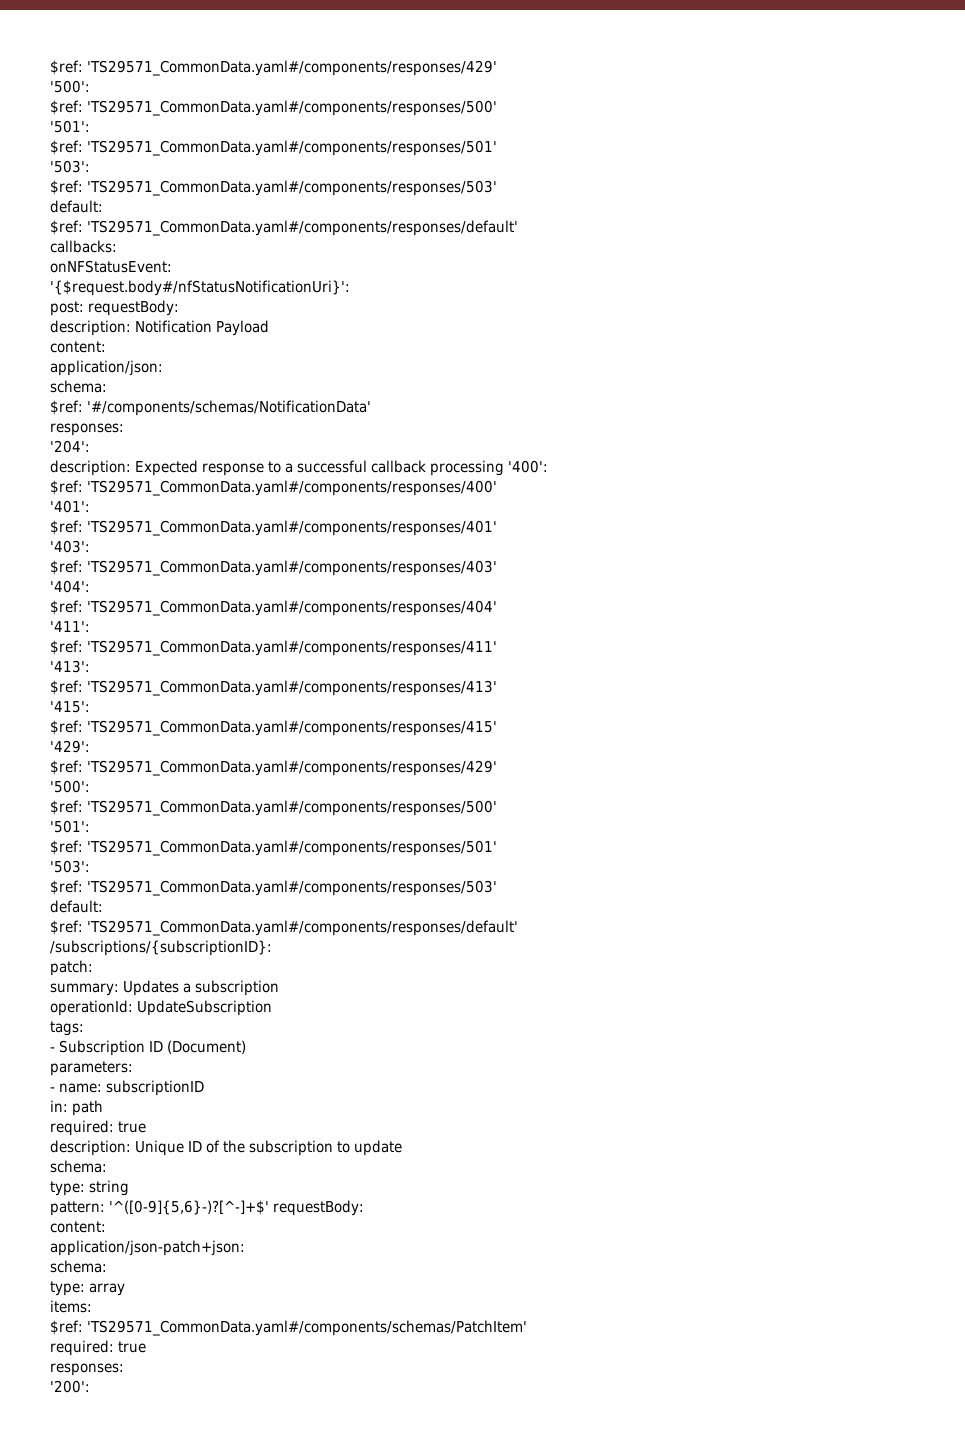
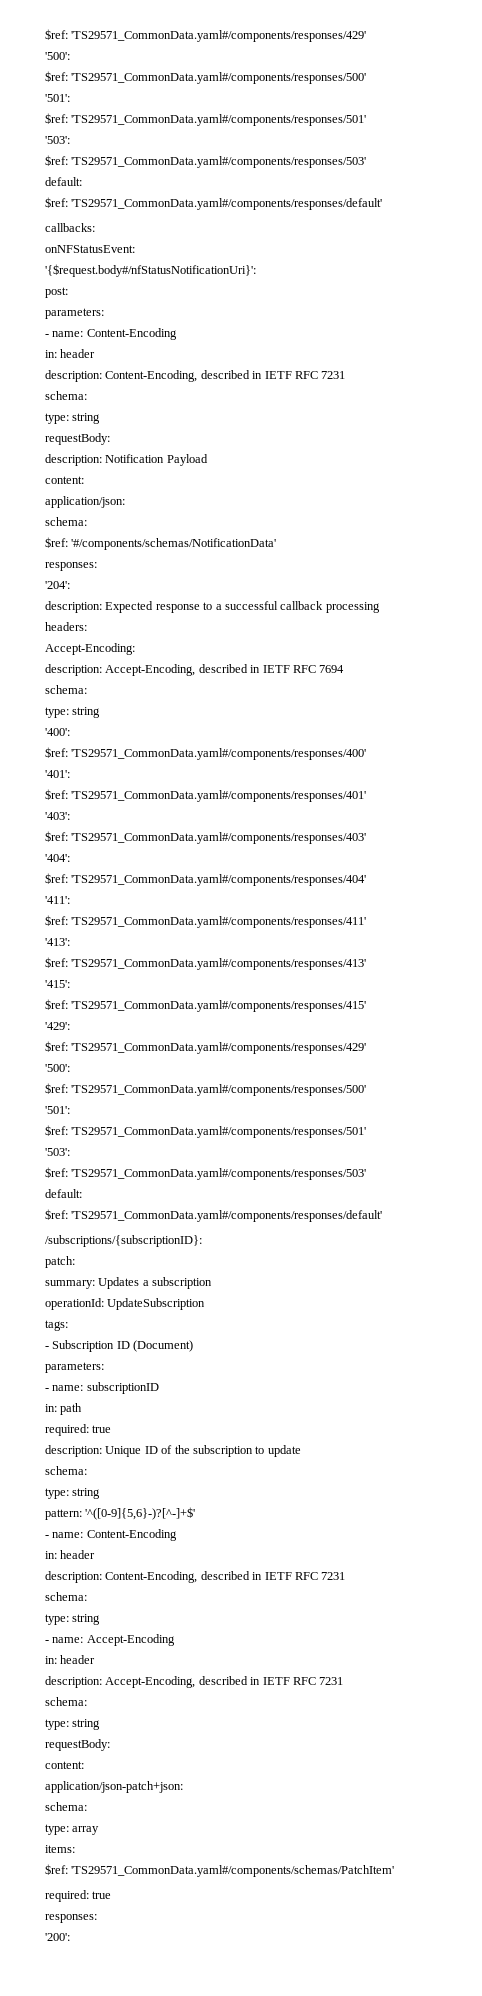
(84, 308) none -> [45,308,104,319] [45,328,177,340] [45,349,96,358] [45,370,346,382] [45,391,87,400] [45,413,101,424] // parameters: // - name: Content-Encoding // in: header // description: Content-Encoding, described in IETF RFC 7231 // schema: // type: string //
(504, 468) none -> [45,622,87,631] [45,643,135,655] [45,664,345,676] [45,685,87,694] [45,707,101,718] // headers: // Accept-Encoding: // description: Accept-Encoding, described in IETF RFC 7694 // schema: // type: string //
(269, 1207) none -> [45,1529,177,1541] [45,1550,96,1559] [45,1571,346,1583] [45,1592,87,1601] [45,1614,101,1625] [45,1634,175,1646] [45,1655,96,1664] [45,1676,344,1688] [45,1697,87,1706] [45,1719,101,1730] // - name: Content-Encoding // in: header // description: Content-Encoding, described in IETF RFC 7231 // schema: // type: string // - name: Accept-Encoding // in: header // description: Accept-Encoding, described in IETF RFC 7231 // schema: // type: string //

